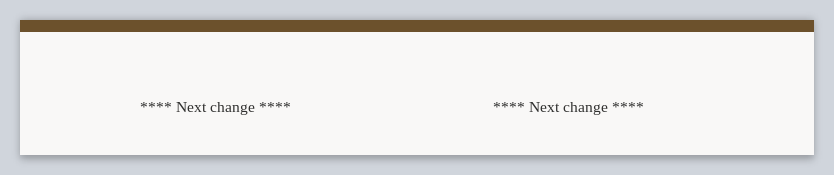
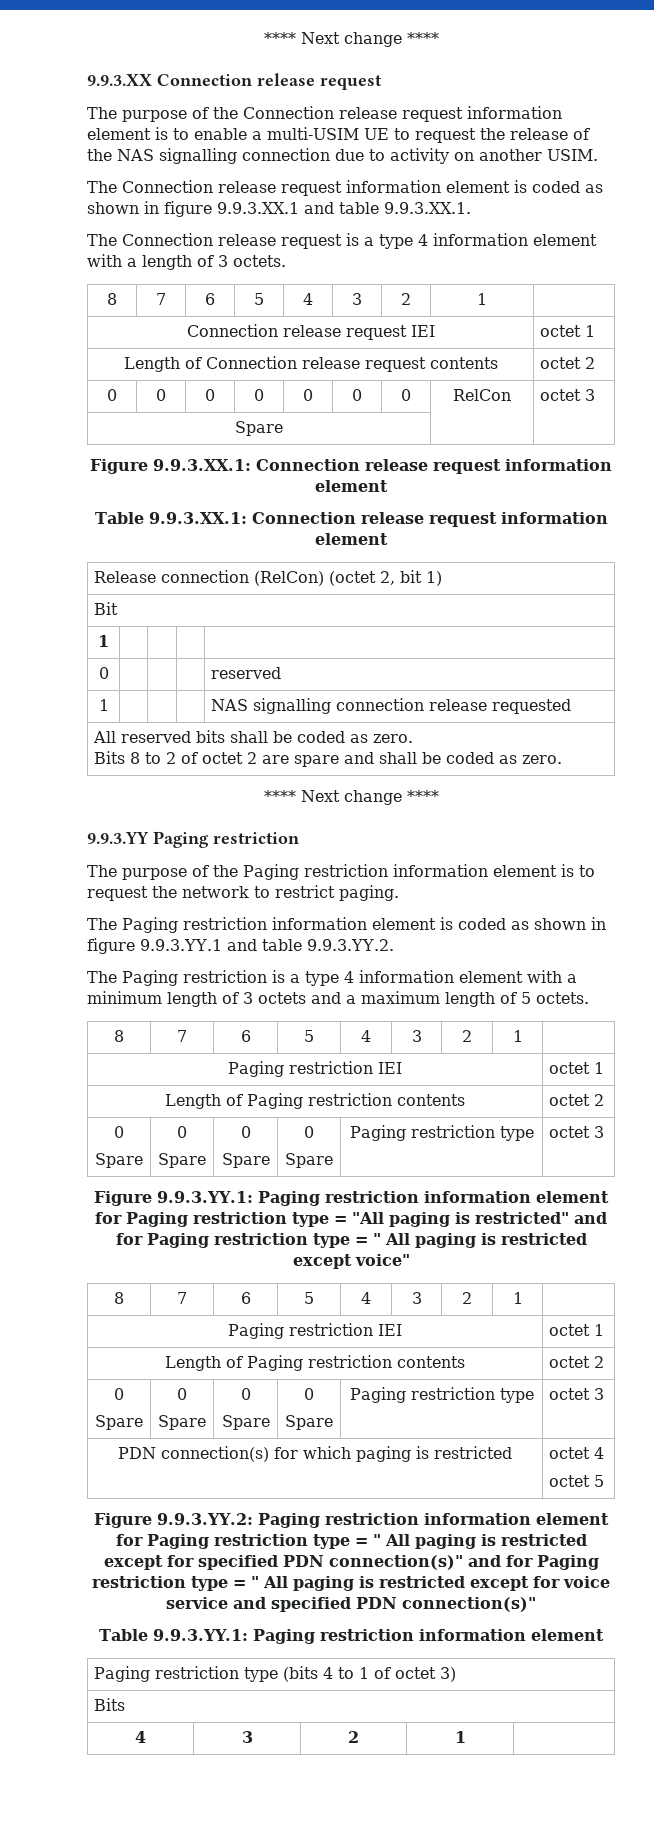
[139,102,292,115] [492,102,645,115] **** Next change **** // **** Next change **** -> [263,32,439,47] [87,73,382,90] [87,106,562,122] [87,127,590,143] [87,148,598,164] [87,180,603,196] [87,201,471,217] [87,233,597,249] [87,254,286,270] [107,293,117,305] [156,293,166,305] [205,293,215,305] [254,293,264,305] [303,293,313,305] [352,293,362,305] [401,293,411,305] [477,293,487,305] [186,324,435,340] [539,325,595,337] [123,356,498,372] [539,357,595,369] [107,389,117,401] [156,389,166,401] [205,389,215,401] [254,389,264,401] [303,389,313,401] [352,389,362,401] [401,389,411,401] [453,389,511,401] [539,389,595,401] [235,421,283,436] [90,459,612,474] [315,480,388,492] [94,512,608,527] [315,533,388,545] [93,570,442,586] [93,602,118,615] [98,635,109,647] [98,667,109,679] [210,667,281,679] [98,699,109,711] [210,698,571,714] [92,730,413,743] [93,751,562,767] [263,790,439,805] [87,831,299,848] [87,864,595,880] [87,885,399,901] [87,917,606,933] [87,938,394,954] [87,970,577,986] [87,991,589,1007] [114,1030,124,1042] [177,1030,187,1042] [240,1030,251,1042] [304,1030,314,1042] [361,1030,371,1042] [411,1030,422,1042] [462,1030,472,1042] [512,1030,523,1042] [228,1061,402,1077] [548,1062,604,1074] [165,1093,465,1109] [548,1094,604,1106] [114,1126,124,1138] [95,1153,143,1168] [177,1126,187,1138] [158,1153,206,1168] [240,1126,251,1138] [221,1153,270,1168] [304,1126,314,1138] [285,1153,333,1168] [349,1125,534,1141] [548,1126,604,1138] [94,1191,609,1206] [95,1212,607,1227] [115,1233,587,1248] [292,1254,410,1269] [114,1292,124,1304] [177,1292,187,1304] [240,1292,251,1304] [304,1292,314,1304] [361,1292,371,1304] [411,1292,422,1304] [462,1292,472,1304] [512,1292,523,1304] [228,1323,402,1339] [548,1324,604,1336] [165,1355,465,1371] [548,1356,604,1368] [114,1388,124,1400] [95,1415,143,1430] [177,1388,187,1400] [158,1415,206,1430] [240,1388,251,1400] [221,1415,270,1430] [304,1388,314,1400] [285,1415,333,1430] [349,1387,534,1403] [548,1388,604,1400] [117,1446,512,1462] [548,1447,604,1459] [548,1475,604,1487] [94,1513,609,1528] [115,1534,587,1549] [103,1555,599,1570] [92,1576,610,1591] [166,1597,536,1612] [98,1629,605,1644] [93,1666,456,1682] [93,1698,125,1711] [135,1731,146,1743] [241,1731,253,1743] [348,1731,359,1743] [454,1731,466,1743] **** Next change **** // 9.9.3.XX Connection release request // The purpose of the Connection release request information element is to enable a multi-USIM UE to request the release of the NAS signalling connection due to activity on another USIM. // The Connection release request information element is coded as shown in figure 9.9.3.XX.1 and table 9.9.3.XX.1. // The Connection release request is a type 4 information element with a length of 3 octets. // 8 | 7 | 6 | 5 | 4 | 3 | 2 | 1 | // Connection release request IEI | octet 1 // Length of Connection release request contents | octet 2 // 0 | 0 | 0 | 0 | 0 | 0 | 0 | RelCon | octet 3 // Spare | | // Figure 9.9.3.XX.1: Connection release request information element // Table 9.9.3.XX.1: Connection release request information element // Release connection (RelCon) (octet 2, bit 1) // Bit // 1 | | | | // 0 | | | | reserved // 1 | | | | NAS signalling connection release requested // All reserved bits shall be coded as zero. // Bits 8 to 2 of octet 2 are spare and shall be coded as zero. // **** Next change **** // 9.9.3.YY Paging restriction // The purpose of the Paging restriction information element is to request the network to restrict paging. // The Paging restriction information element is coded as shown in figure 9.9.3.YY.1 and table 9.9.3.YY.2. // The Paging restriction is a type 4 information element with a minimum length of 3 octets and a maximum length of 5 octets. // 8 | 7 | 6 | 5 | 4 | 3 | 2 | 1 | // Paging restriction IEI | octet 1 // Length of Paging restriction contents | octet 2 // 0 // Spare | 0 // Spare | 0 // Spare | 0 // Spare | Paging restriction type | octet 3 // Figure 9.9.3.YY.1: Paging restriction information element for Paging restriction type = "All paging is restricted" and for Paging restriction type = " All paging is restricted except voice" // 8 | 7 | 6 | 5 | 4 | 3 | 2 | 1 | // Paging restriction IEI | octet 1 // Length of Paging restriction contents | octet 2 // 0 // Spare | 0 // Spare | 0 // Spare | 0 // Spare | Paging restriction type | octet 3 // PDN connection(s) for which paging is restricted | octet 4 // octet 5 // Figure 9.9.3.YY.2: Paging restriction information element for Paging restriction type = " All paging is restricted except for specified PDN connection(s)" and for Paging restriction type = " All paging is restricted except for voice service and specified PDN connection(s)" // Table 9.9.3.YY.1: Paging restriction information element // Paging restriction type (bits 4 to 1 of octet 3) // Bits // 4 | 3 | 2 | 1 |

